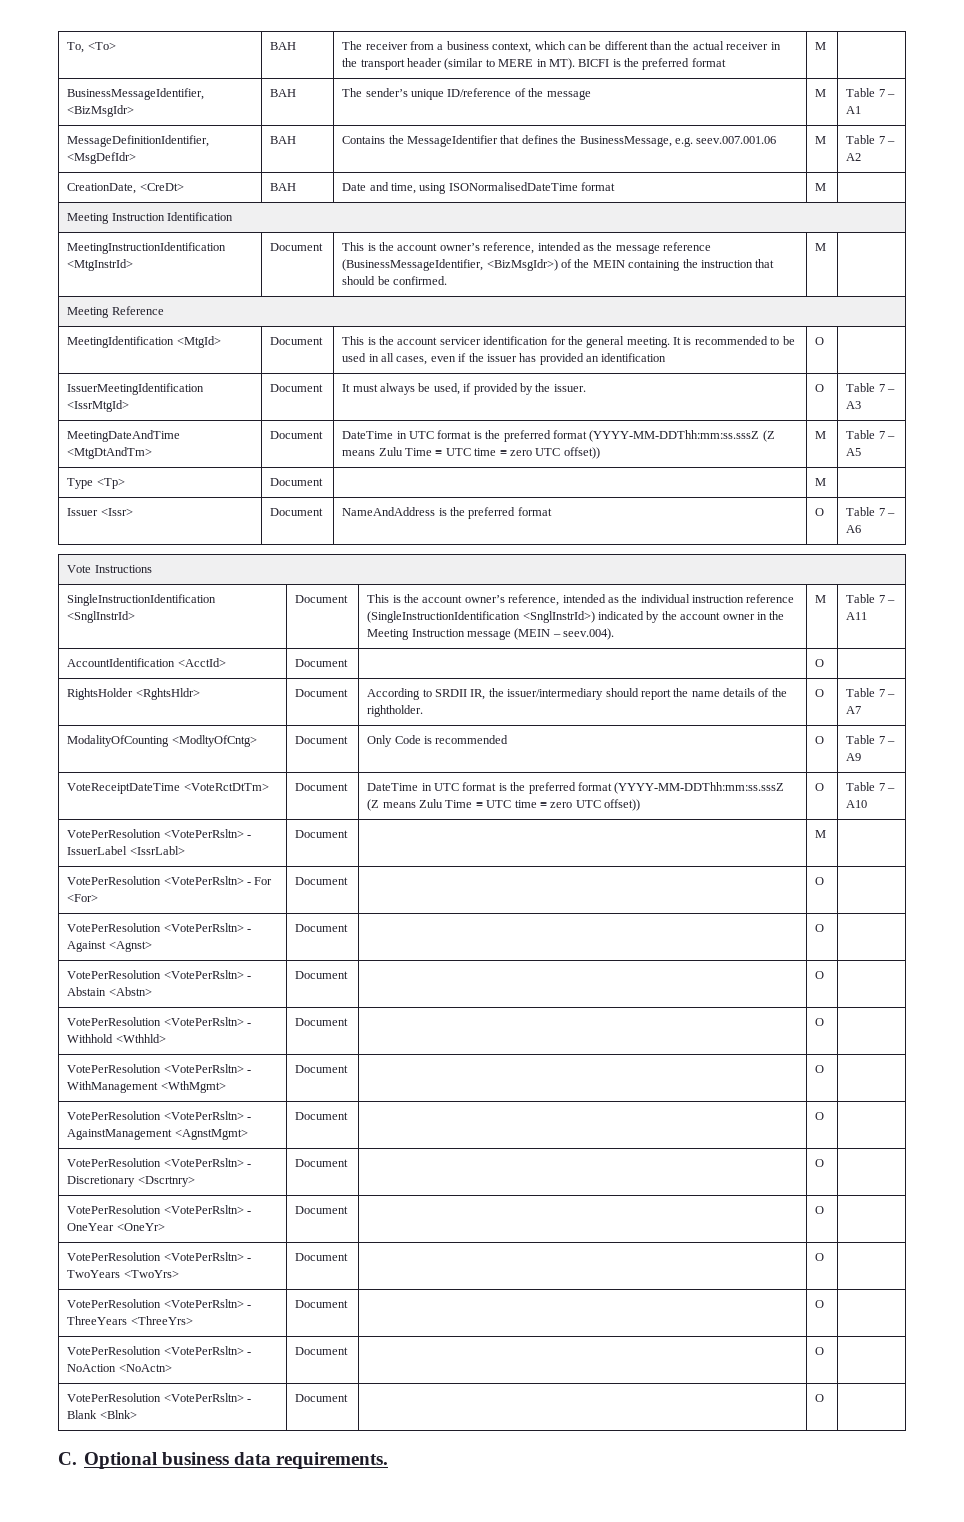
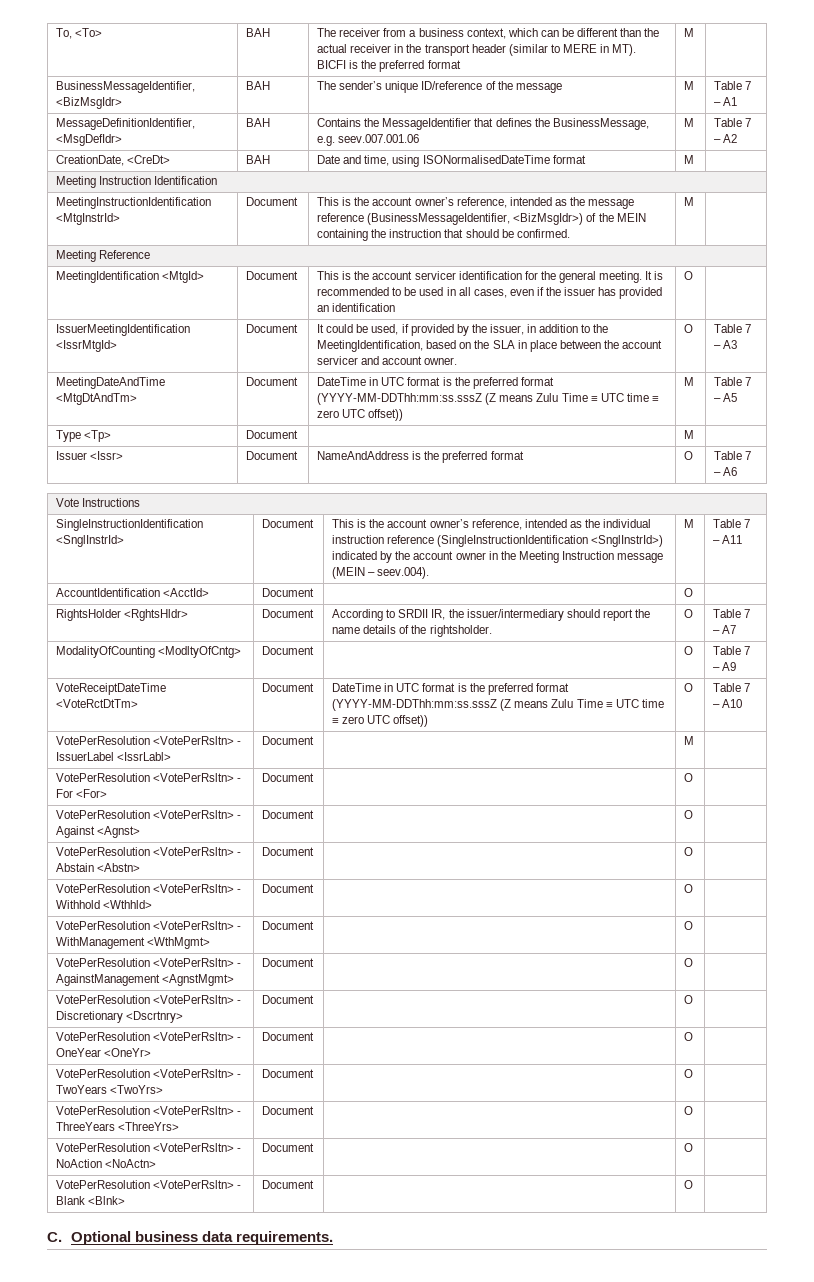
[352,383,416,395] must always -> [326,324,354,333] could
[553,384,586,392] issuer. -> [489,324,609,335] [317,340,663,352] [317,356,458,365] issuer, in addition to the MeetingIdentification, based on the SLA in place between the account servicer and account owner.
[367,705,424,717] rightholder. -> [429,625,492,637] rightsholder.
[367,735,509,747] Only Code is recommended -> (315, 650) none

